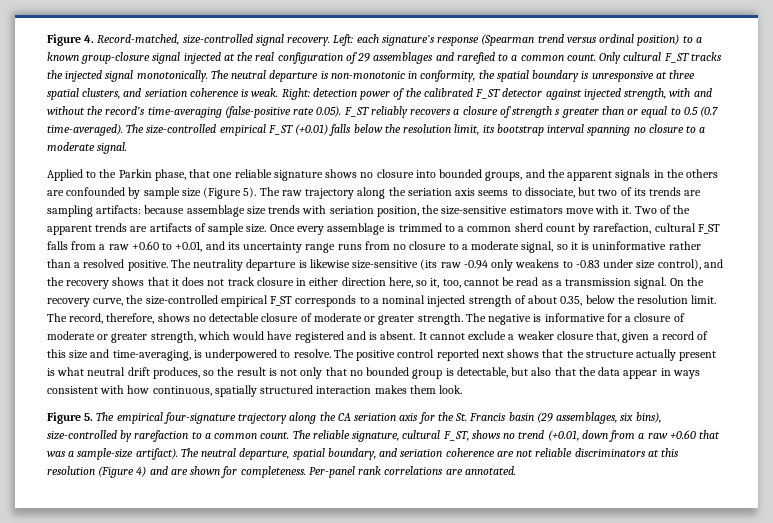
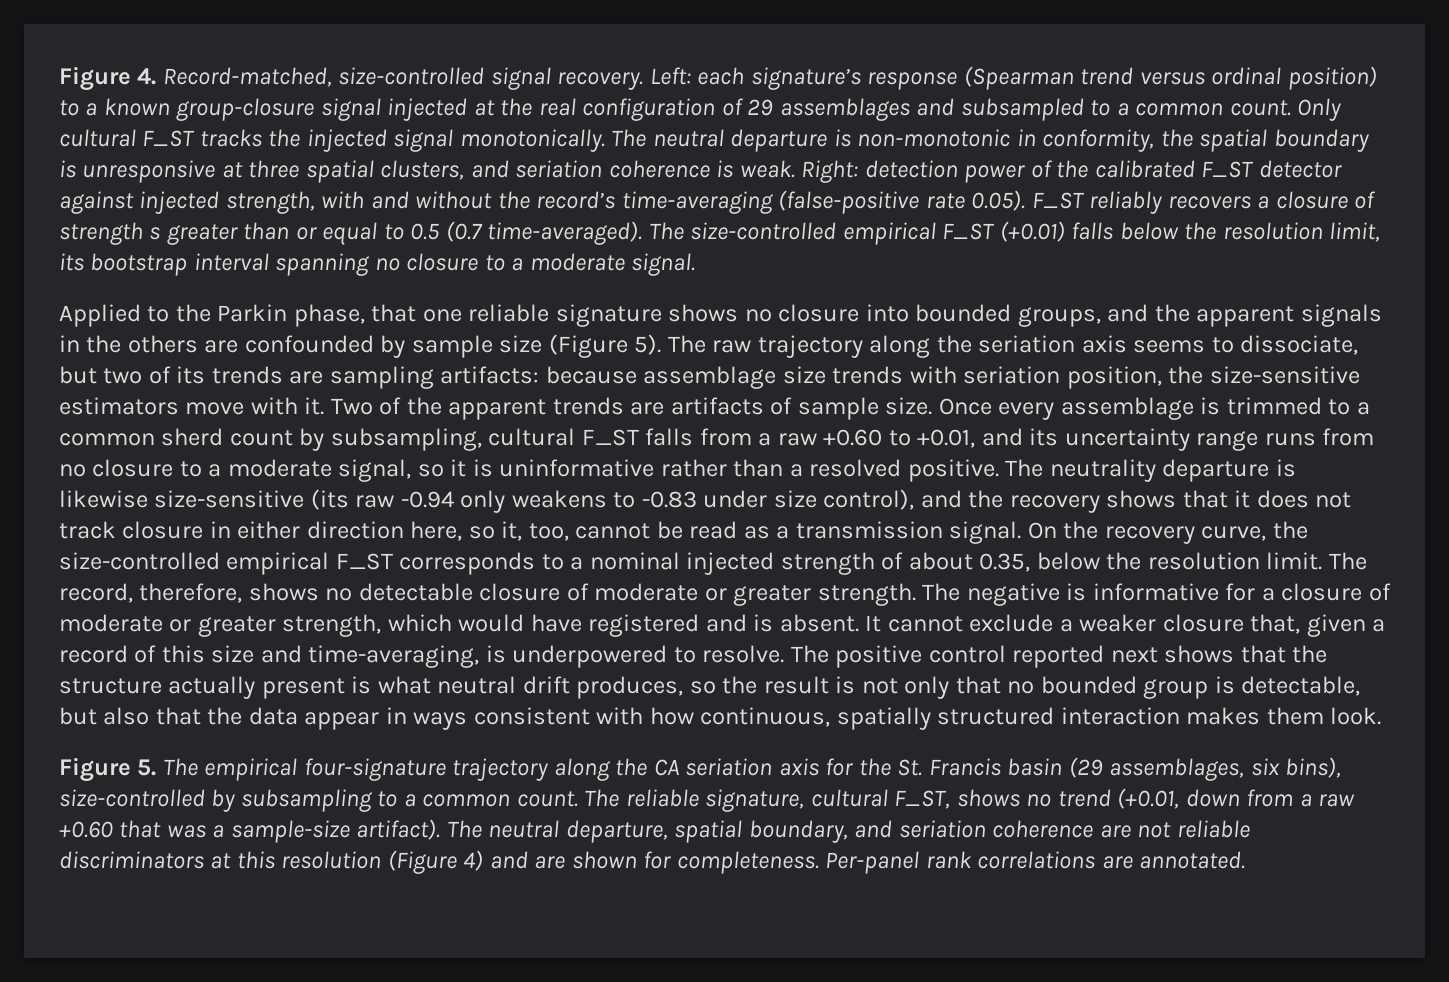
[456,52,495,64] rarefied -> [960,98,1084,121] subsampled
[593,223,652,234] rarefaction, -> [330,428,482,451] subsampling,
[134,430,189,442] rarefaction -> [240,789,372,812] subsampling

